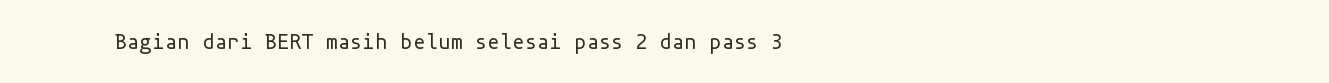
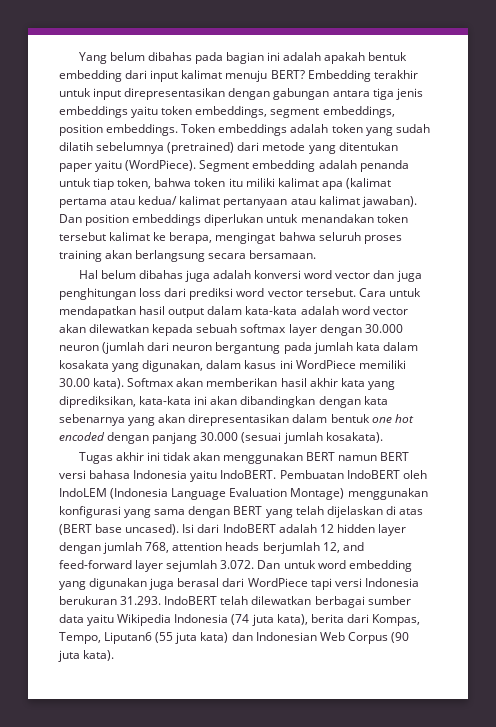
[115,33,782,54] Bagian dari BERT masih belum selesai pass 2 dan pass 3 -> [78,52,408,64] [59,70,418,82] [59,88,423,100] [59,106,395,118] [59,124,430,136] [59,142,398,154] [59,160,409,172] [59,178,391,190] [59,196,417,208] [59,214,408,226] [59,232,402,244] [59,250,317,262] [78,270,422,282] [59,288,421,300] [59,306,408,318] [59,324,403,336] [59,342,418,354] [59,360,406,372] [59,378,395,390] [59,396,388,408] [59,414,414,426] [59,432,383,444] [78,452,410,464] [59,470,427,482] [59,488,428,500] [59,506,423,518] [59,524,406,536] [59,542,364,554] [59,560,412,572] [59,578,419,590] [59,596,411,608] [59,614,420,626] [59,632,409,644] [58,650,115,662] Yang belum dibahas pada bagian ini adalah apakah bentuk embedding dari input kalimat menuju BERT? Embedding terakhir untuk input direpresentasikan dengan gabungan antara tiga jenis embeddings yaitu token embeddings, segment embeddings, position embeddings. Token embeddings adalah token yang sudah dilatih sebelumnya (pretrained) dari metode yang ditentukan paper yaitu (WordPiece). Segment embedding adalah penanda untuk tiap token, bahwa token itu miliki kalimat apa (kalimat pertama atau kedua/ kalimat pertanyaan atau kalimat jawaban). Dan position embeddings diperlukan untuk menandakan token tersebut kalimat ke berapa, mengingat bahwa seluruh proses training akan berlangsung secara bersamaan. // Hal belum dibahas juga adalah konversi word vector dan juga penghitungan loss dari prediksi word vector tersebut. Cara untuk mendapatkan hasil output dalam kata-kata adalah word vector akan dilewatkan kepada sebuah softmax layer dengan 30.000 neuron (jumlah dari neuron bergantung pada jumlah kata dalam kosakata yang digunakan, dalam kasus ini WordPiece memiliki 30.00 kata). Softmax akan memberikan hasil akhir kata yang diprediksikan, kata-kata ini akan dibandingkan dengan kata sebenarnya yang akan direpresentasikan dalam bentuk one hot encoded dengan panjang 30.000 (sesuai jumlah kosakata). // Tugas akhir ini tidak akan menggunakan BERT namun BERT versi bahasa Indonesia yaitu IndoBERT. Pembuatan IndoBERT oleh IndoLEM (Indonesia Language Evaluation Montage) menggunakan konfigurasi yang sama dengan BERT yang telah dijelaskan di atas (BERT base uncased). Isi dari IndoBERT adalah 12 hidden layer dengan jumlah 768, attention heads berjumlah 12, and feed-forward layer sejumlah 3.072. Dan untuk word embedding yang digunakan juga berasal dari WordPiece tapi versi Indonesia berukuran 31.293. IndoBERT telah dilewatkan berbagai sumber data yaitu Wikipedia Indonesia (74 juta kata), berita dari Kompas, Tempo, Liputan6 (55 juta kata) dan Indonesian Web Corpus (90 juta kata).

